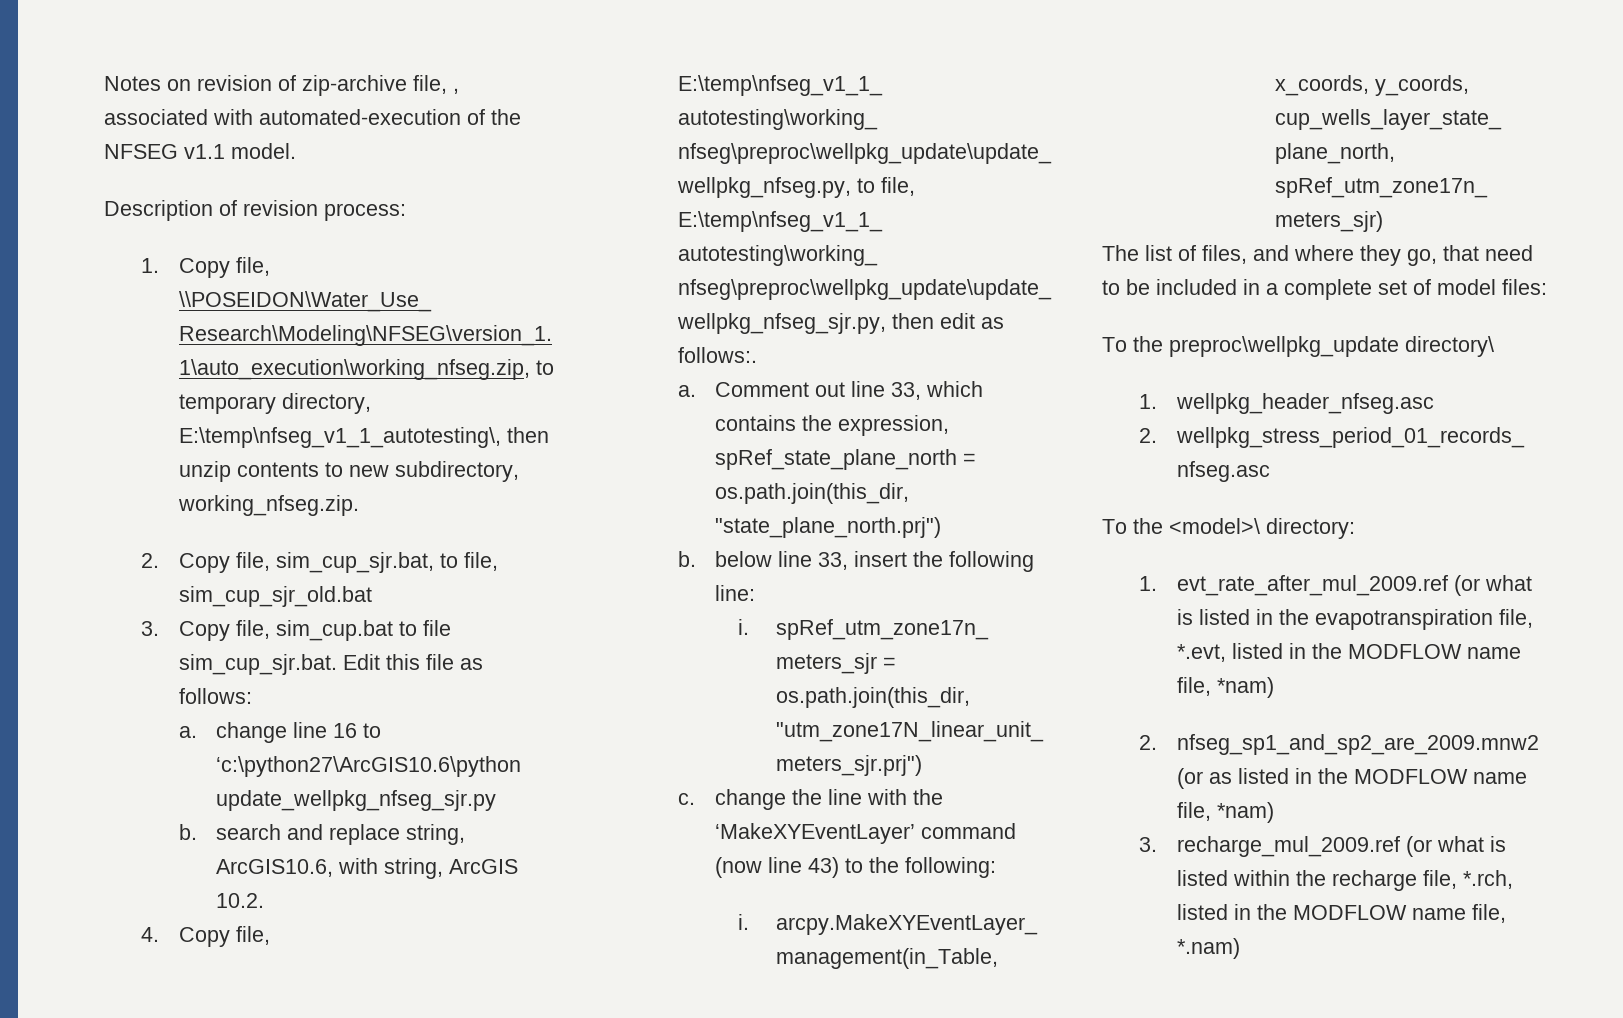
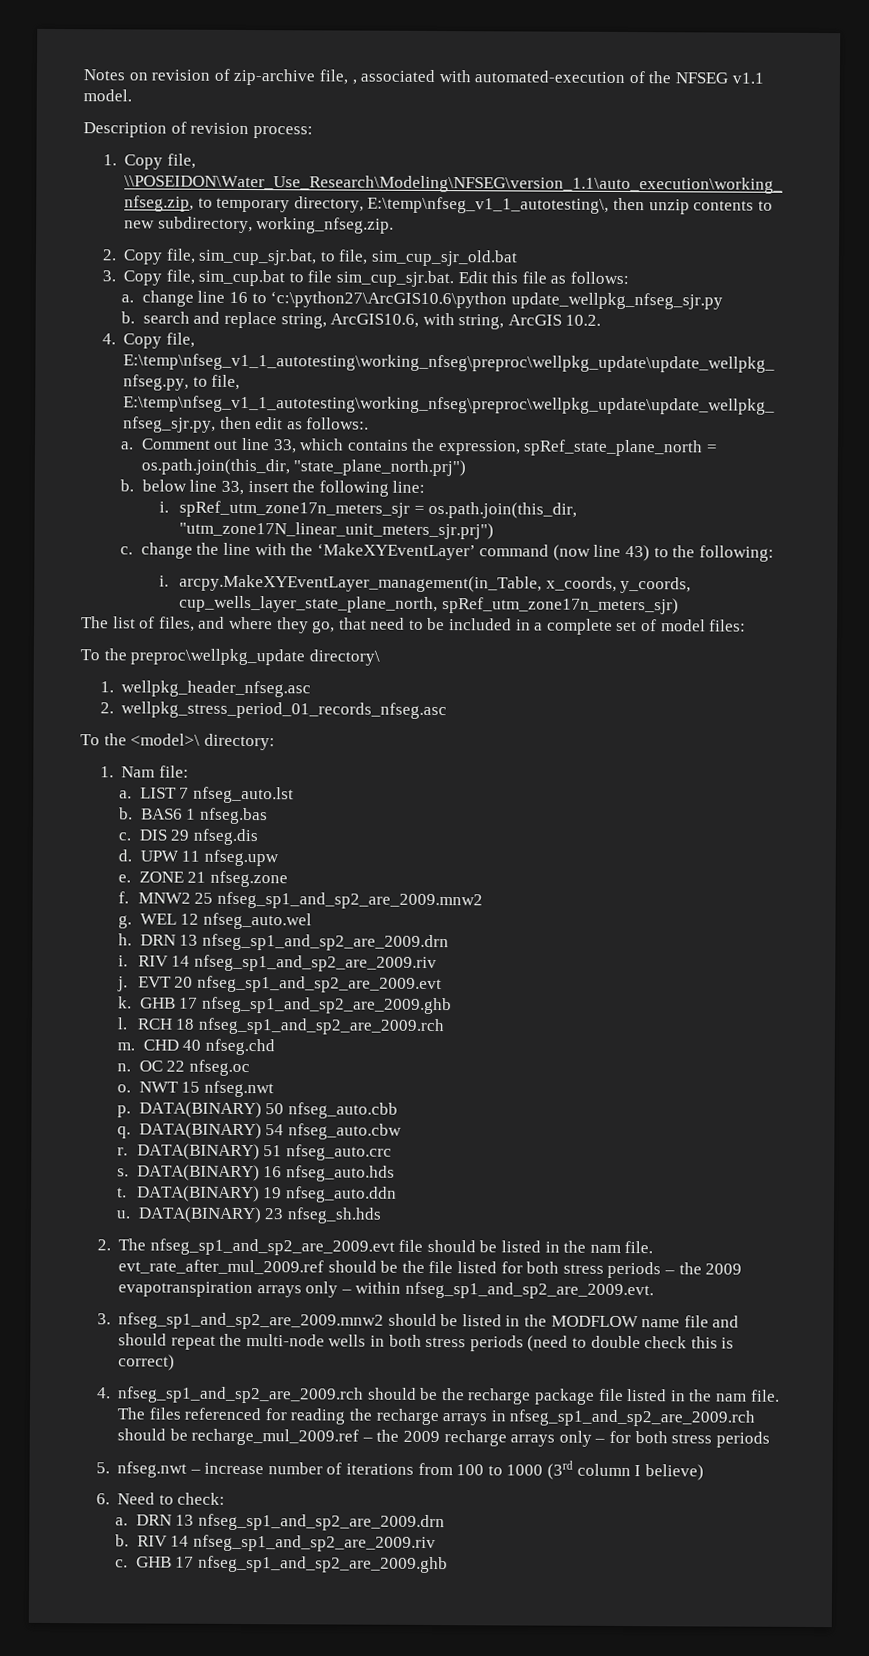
[1176,575,1532,596] [1176,609,1533,630] [1176,643,1521,662] [1176,677,1274,698] [1139,734,1539,755] [1176,768,1527,789] [1176,802,1274,823] [1139,836,1506,857] [1176,870,1513,891] [1176,904,1506,923] [1176,938,1240,959] evt_rate_after_mul_2009.ref (or what is listed in the evapotranspiration file, *.evt, listed in the MODFLOW name file, *nam) // 2. nfseg_sp1_and_sp2_are_2009.mnw2 (or as listed in the MODFLOW name file, *nam) // 3. recharge_mul_2009.ref (or what is listed within the recharge file, *.rch, listed in the MODFLOW name file, *.nam) -> [121,765,189,778] [119,786,294,804] [119,807,268,825] [118,828,258,846] [118,849,279,867] [118,870,288,888] [118,891,484,910] [118,912,312,930] [118,933,449,952] [118,954,438,973] [117,975,443,994] [118,996,452,1015] [117,1017,445,1036] [117,1038,275,1056] [117,1059,250,1077] [117,1080,274,1098] [117,1101,398,1119] [117,1122,402,1140] [117,1143,393,1161] [117,1164,396,1182] [117,1185,398,1203] [116,1206,382,1224] [96,1238,654,1256] [118,1259,743,1279] [118,1281,655,1300] [96,1312,740,1330] [118,1333,735,1352] [118,1354,176,1371] [96,1386,780,1405] [117,1407,756,1427] [117,1428,770,1448] [95,1460,704,1481] [95,1492,226,1505] [115,1513,445,1532] [115,1534,436,1553] [115,1555,448,1574] Nam file: // a. LIST 7 nfseg_auto.lst // b. BAS6 1 nfseg.bas // c. DIS 29 nfseg.dis // d. UPW 11 nfseg.upw // e. ZONE 21 nfseg.zone // f. MNW2 25 nfseg_sp1_and_sp2_are_2009.mnw2 // g. WEL 12 nfseg_auto.wel // h. DRN 13 nfseg_sp1_and_sp2_are_2009.drn // i. RIV 14 nfseg_sp1_and_sp2_are_2009.riv // j. EVT 20 nfseg_sp1_and_sp2_are_2009.evt // k. GHB 17 nfseg_sp1_and_sp2_are_2009.ghb // l. RCH 18 nfseg_sp1_and_sp2_are_2009.rch // m. CHD 40 nfseg.chd // n. OC 22 nfseg.oc // o. NWT 15 nfseg.nwt // p. DATA(BINARY) 50 nfseg_auto.cbb // q. DATA(BINARY) 54 nfseg_auto.cbw // r. DATA(BINARY) 51 nfseg_auto.crc // s. DATA(BINARY) 16 nfseg_auto.hds // t. DATA(BINARY) 19 nfseg_auto.ddn // u. DATA(BINARY) 23 nfseg_sh.hds // 2. The nfseg_sp1_and_sp2_are_2009.evt file should be listed in the nam file. evt_rate_after_mul_2009.ref should be the file listed for both stress periods – the 2009 evapotranspiration arrays only – within nfseg_sp1_and_sp2_are_2009.evt. // 3. nfseg_sp1_and_sp2_are_2009.mnw2 should be listed in the MODFLOW name file and should repeat the multi-node wells in both stress periods (need to double check this is correct) // 4. nfseg_sp1_and_sp2_are_2009.rch should be the recharge package file listed in the nam file. The files referenced for reading the recharge arrays in nfseg_sp1_and_sp2_are_2009.rch should be recharge_mul_2009.ref – the 2009 recharge arrays only – for both stress periods // 5. nfseg.nwt – increase number of iterations from 100 to 1000 (3rd column I believe) // 6. Need to check: // a. DRN 13 nfseg_sp1_and_sp2_are_2009.drn // b. RIV 14 nfseg_sp1_and_sp2_are_2009.riv // c. GHB 17 nfseg_sp1_and_sp2_are_2009.ghb

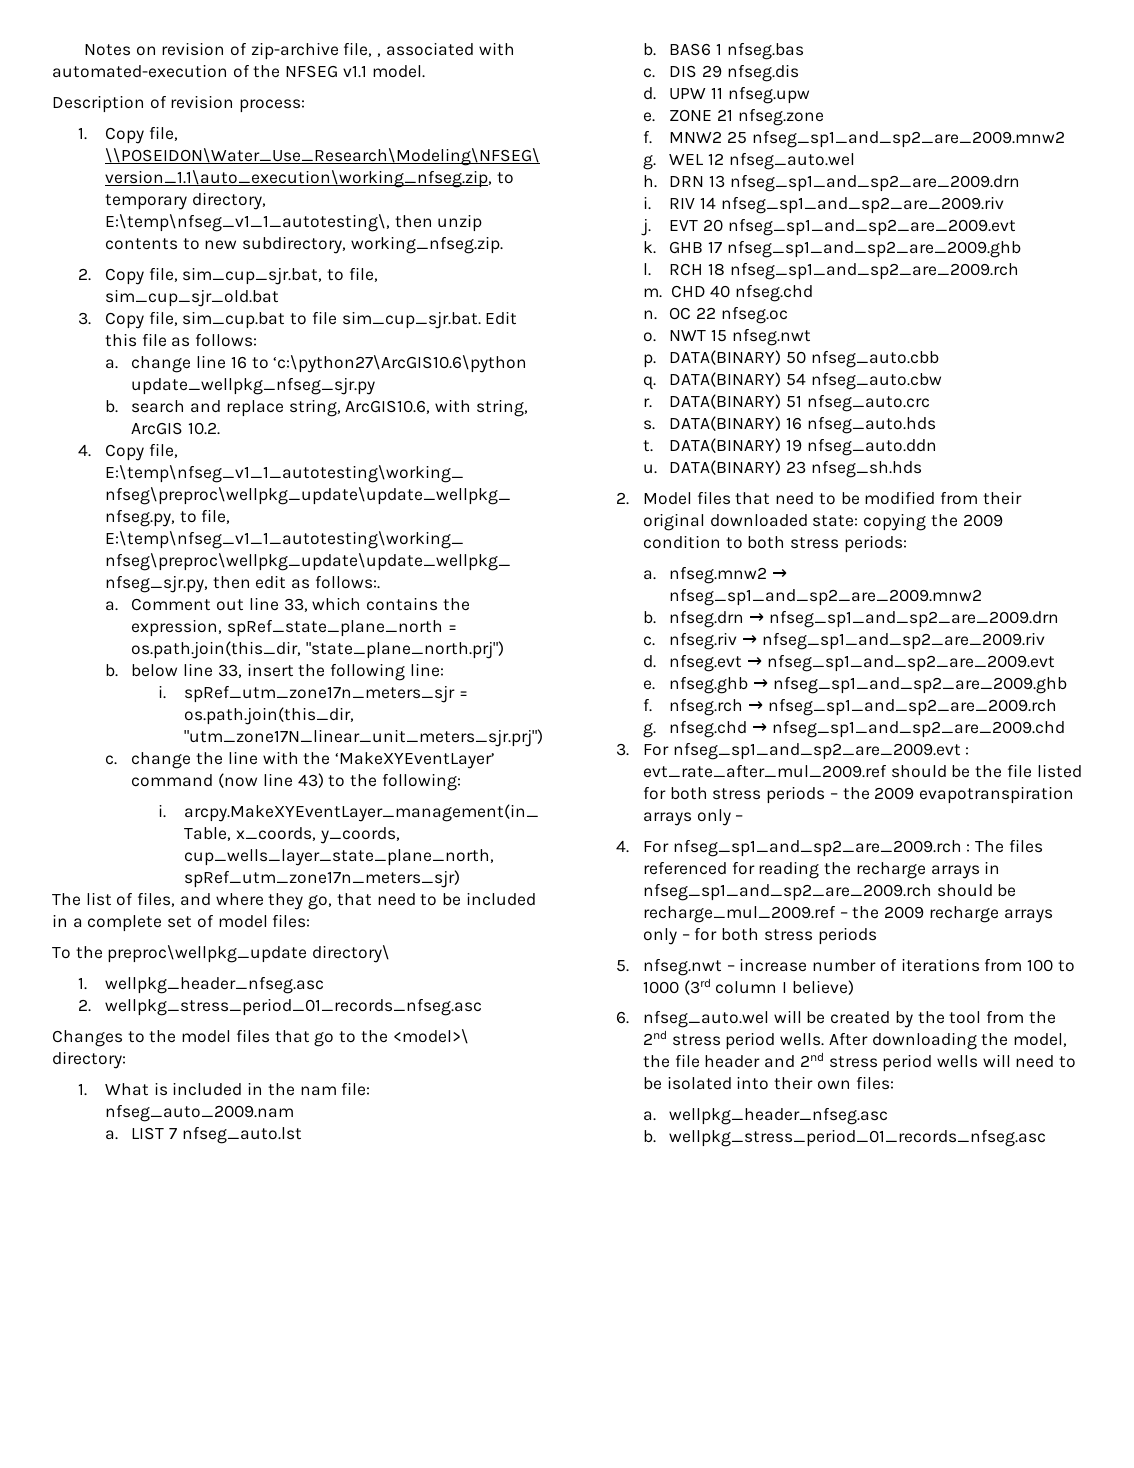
[80,733,275,751] [99,766,156,778] To the <model>\ directory: // 1. Nam -> [52,1029,469,1047] [52,1051,126,1069] [78,1082,337,1096] Changes to the model files that go to the <model>\ directory: // 1. What is included in the nam
(189, 771) none -> [104,1104,294,1122] nfseg_auto_2009.nam
[118,1238,654,1256] The nfseg_sp1_and_sp2_are_2009.evt file should be listed in the nam file. -> [642,491,1022,505] [642,513,1003,531] [642,535,907,553] [642,566,788,584] [669,588,983,606] [642,610,1059,628] [642,632,1045,650] [642,654,1055,672] [642,676,1067,694] [642,698,1057,716] [642,720,1065,738] [616,742,970,760] Model files that need to be modified from their original downloaded state: copying the 2009 condition to both stress periods: // a. nfseg.mnw2 → nfseg_sp1_and_sp2_are_2009.mnw2 // b. nfseg.drn → nfseg_sp1_and_sp2_are_2009.drn // c. nfseg.riv → nfseg_sp1_and_sp2_are_2009.riv // d. nfseg.evt → nfseg_sp1_and_sp2_are_2009.evt // e. nfseg.ghb → nfseg_sp1_and_sp2_are_2009.ghb // f. nfseg.rch → nfseg_sp1_and_sp2_are_2009.rch // g. nfseg.chd → nfseg_sp1_and_sp2_are_2009.chd // 3. For nfseg_sp1_and_sp2_are_2009.evt :
[355,1281,655,1300] [96,1312,740,1330] [118,1333,735,1352] [118,1354,176,1371] [96,1386,780,1405] within nfseg_sp1_and_sp2_are_2009.evt. // 3. nfseg_sp1_and_sp2_are_2009.mnw2 should be listed in the MODFLOW name file and should repeat the multi-node wells in both stress periods (need to double check this is correct) // 4. nfseg_sp1_and_sp2_are_2009.rch should be the recharge package file listed in the nam file. -> [616,839,971,857] // 4. For nfseg_sp1_and_sp2_are_2009.rch :
[117,1492,226,1505] [115,1513,445,1532] [115,1534,436,1553] [115,1555,448,1574] Need to check: // a. DRN 13 nfseg_sp1_and_sp2_are_2009.drn // b. RIV 14 nfseg_sp1_and_sp2_are_2009.riv // c. GHB 17 nfseg_sp1_and_sp2_are_2009.ghb -> [642,1010,1056,1028] [642,1030,1067,1050] [642,1052,1077,1072] [642,1076,894,1090] [642,1107,889,1125] [642,1129,1047,1147] nfseg_auto.wel will be created by the tool from the 2nd stress period wells. After downloading the model, the file header and 2nd stress period wells will need to be isolated into their own files: // a. wellpkg_header_nfseg.asc // b. wellpkg_stress_period_01_records_nfseg.asc

